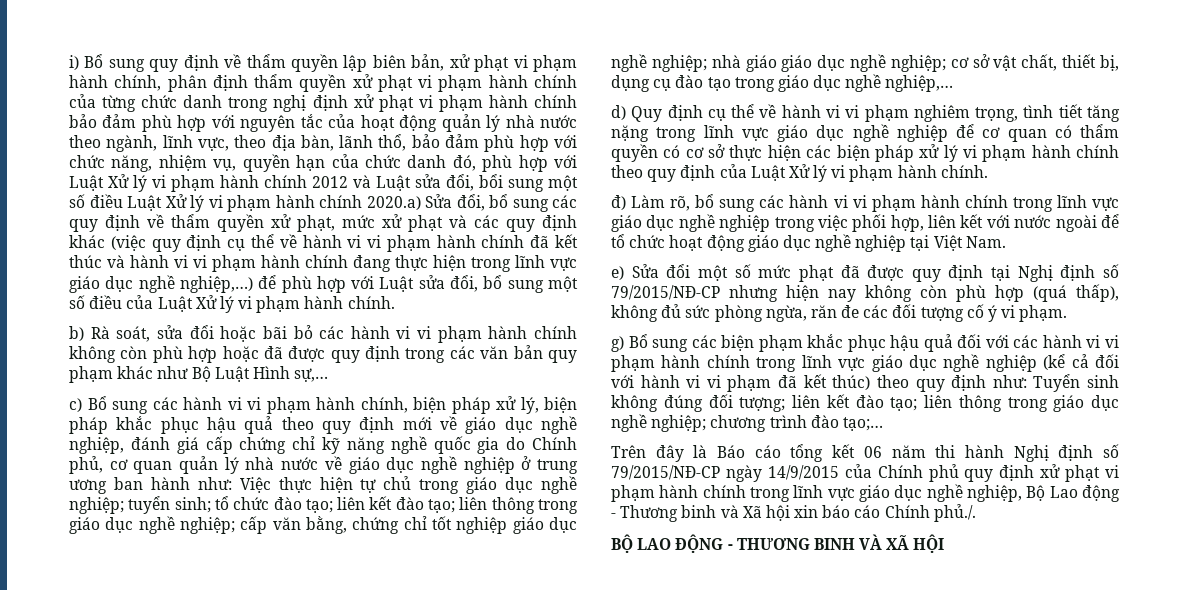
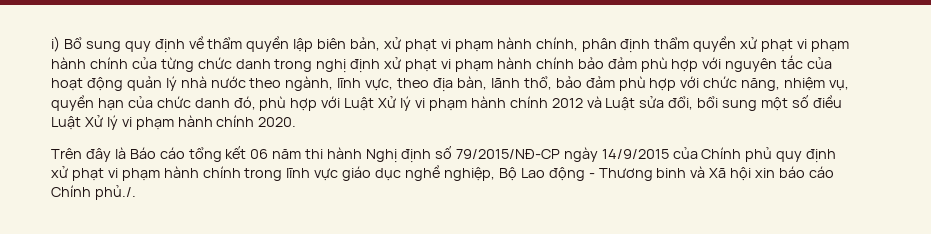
[366,194,577,212] [69,214,577,232] [69,234,578,252] [69,255,577,272] [69,275,578,293] [69,295,395,313] [69,325,578,343] [69,345,577,363] [69,366,329,383] [69,396,577,414] [69,416,577,434] [69,436,577,454] [69,456,578,474] [69,476,577,494] [69,496,578,514] [69,516,577,534] [611,54,1119,72] [611,74,954,92] [611,104,1120,122] [611,124,1119,142] [611,144,1119,162] [611,164,988,182] [611,194,1119,212] [611,214,1119,232] [611,234,1006,252] [611,264,1119,282] [611,284,1119,302] [611,304,1068,322] [611,334,1119,352] [611,354,1119,372] [611,374,1119,392] [611,394,1119,412] [611,414,883,432] 2020.a) Sửa đổi, bổ sung các quy định về thẩm quyền xử phạt, mức xử phạt và các quy định khác (việc quy định cụ thể về hành vi vi phạm hành chính đã kết thúc và hành vi vi phạm hành chính đang thực hiện trong lĩnh vực giáo dục nghề nghiệp,…) để phù hợp với Luật sửa đổi, bổ sung một số điều của Luật Xử lý vi phạm hành chính. // b) Rà soát, sửa đổi hoặc bãi bỏ các hành vi vi phạm hành chính không còn phù hợp hoặc đã được quy định trong các văn bản quy phạm khác như Bộ Luật Hình sự,… // c) Bổ sung các hành vi vi phạm hành chính, biện pháp xử lý, biện pháp khắc phục hậu quả theo quy định mới về giáo dục nghề nghiệp, đánh giá cấp chứng chỉ kỹ năng nghề quốc gia do Chính phủ, cơ quan quản lý nhà nước về giáo dục nghề nghiệp ở trung ương ban hành như: Việc thực hiện tự chủ trong giáo dục nghề nghiệp; tuyển sinh; tổ chức đào tạo; liên kết đào tạo; liên thông trong giáo dục nghề nghiệp; cấp văn bằng, chứng chỉ tốt nghiệp giáo dục nghề nghiệp; nhà giáo giáo dục nghề nghiệp; cơ sở vật chất, thiết bị, dụng cụ đào tạo trong giáo dục nghề nghiệp,… // d) Quy định cụ thể về hành vi vi phạm nghiêm trọng, tình tiết tăng nặng trong lĩnh vực giáo dục nghề nghiệp để cơ quan có thẩm quyền có cơ sở thực hiện các biện pháp xử lý vi phạm hành chính theo quy định của Luật Xử lý vi phạm hành chính. // đ) Làm rõ, bổ sung các hành vi vi phạm hành chính trong lĩnh vực giáo dục nghề nghiệp trong việc phối hợp, liên kết với nước ngoài để tổ chức hoạt động giáo dục nghề nghiệp tại Việt Nam. // e) Sửa đổi một số mức phạt đã được quy định tại Nghị định số 79/2015/NĐ-CP nhưng hiện nay không còn phù hợp (quá thấp), không đủ sức phòng ngừa, răn đe các đối tượng cố ý vi phạm. // g) Bổ sung các biện phạm khắc phục hậu quả đối với các hành vi vi phạm hành chính trong lĩnh vực giáo dục nghề nghiệp (kể cả đối với hành vi vi phạm đã kết thúc) theo quy định như: Tuyển sinh không đúng đối tượng; liên kết đào tạo; liên thông trong giáo dục nghề nghiệp; chương trình đào tạo;… -> [258,117,297,127] 2020.
[611,534,945,553] // BỘ LAO ĐỘNG - THƯƠNG BINH VÀ XÃ HỘI -> (136, 192) none

